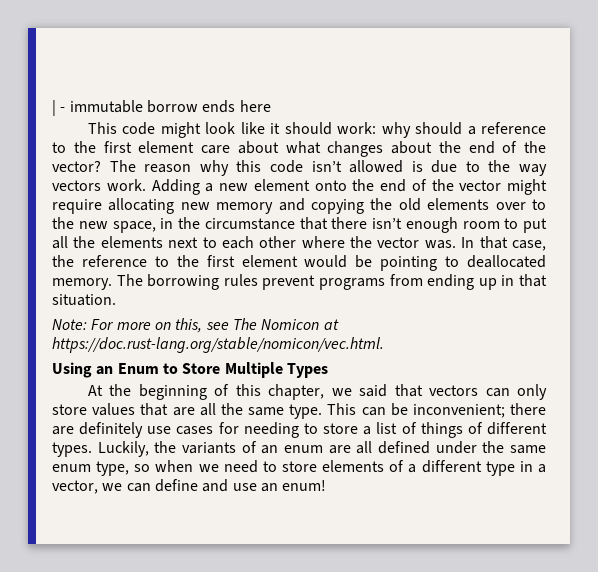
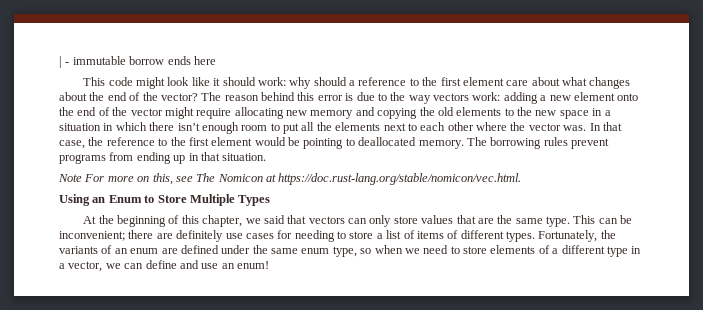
[199,160,404,176] why this code isn’t allowed -> [261,92,343,101] behind this error
[106,179,200,195] work. Adding -> [472,92,538,104] work: adding
[495,202,526,210] over -> (502, 111) none
[112,217,328,233] space, in the circumstance that -> [559,108,611,119] [59,122,147,131] space in a situation in which
[52,319,87,330] Note: -> [58,174,82,182] Note
[199,403,216,416] all -> (494, 221) none
[420,422,463,438] things -> [416,231,444,239] items
[97,441,149,457] Luckily, -> [538,230,598,242] Fortunately,
[356,441,373,454] all -> (178, 251) none

